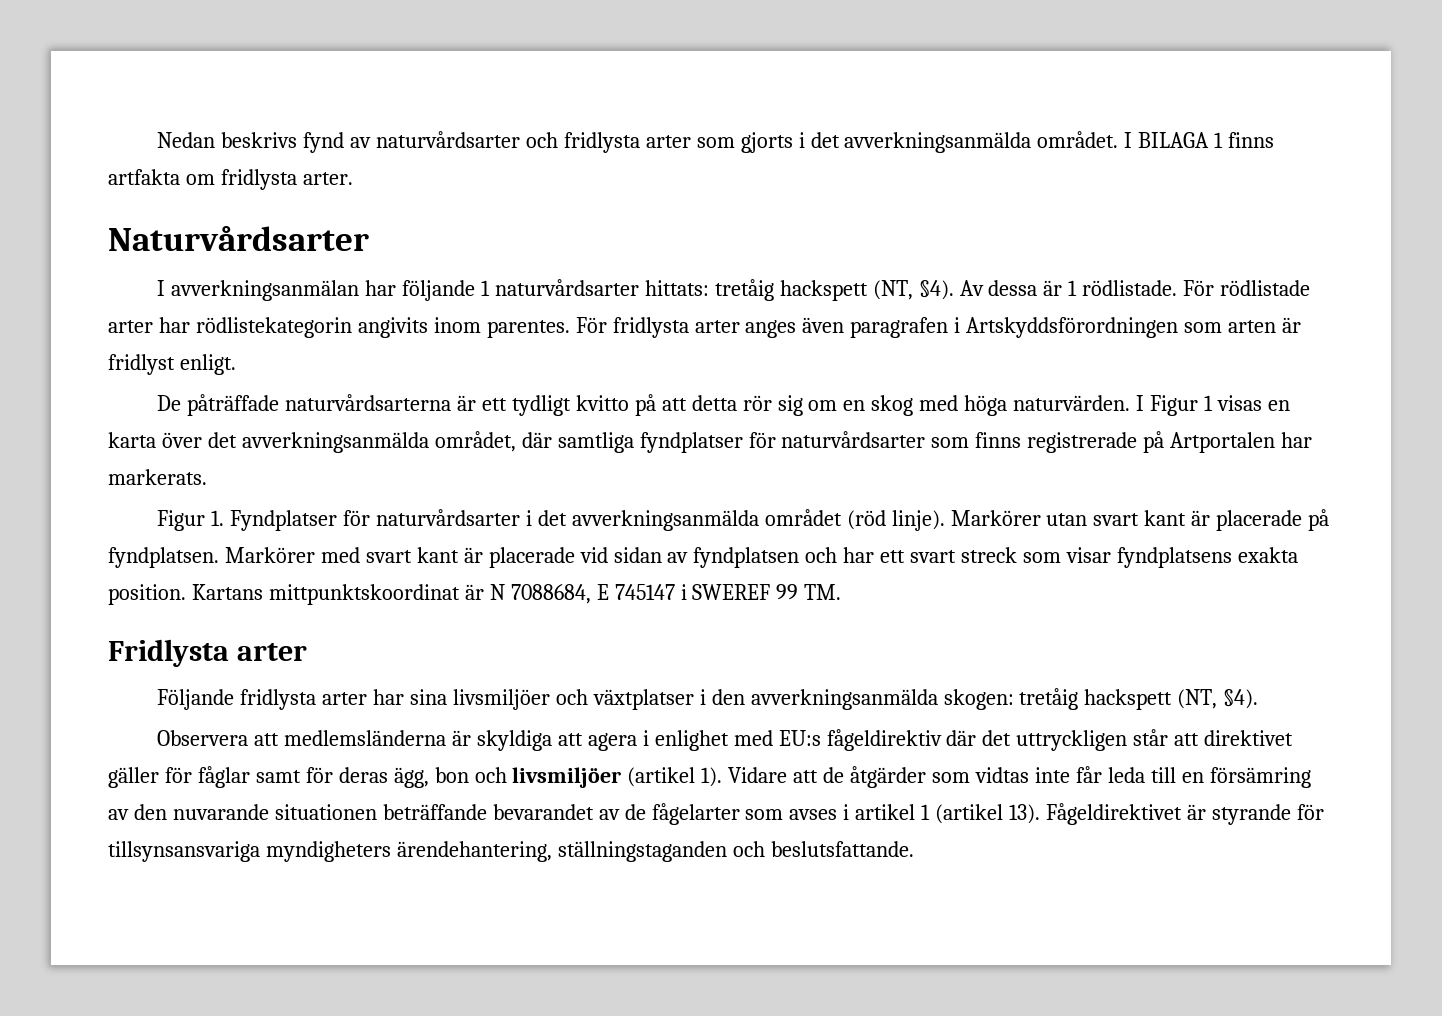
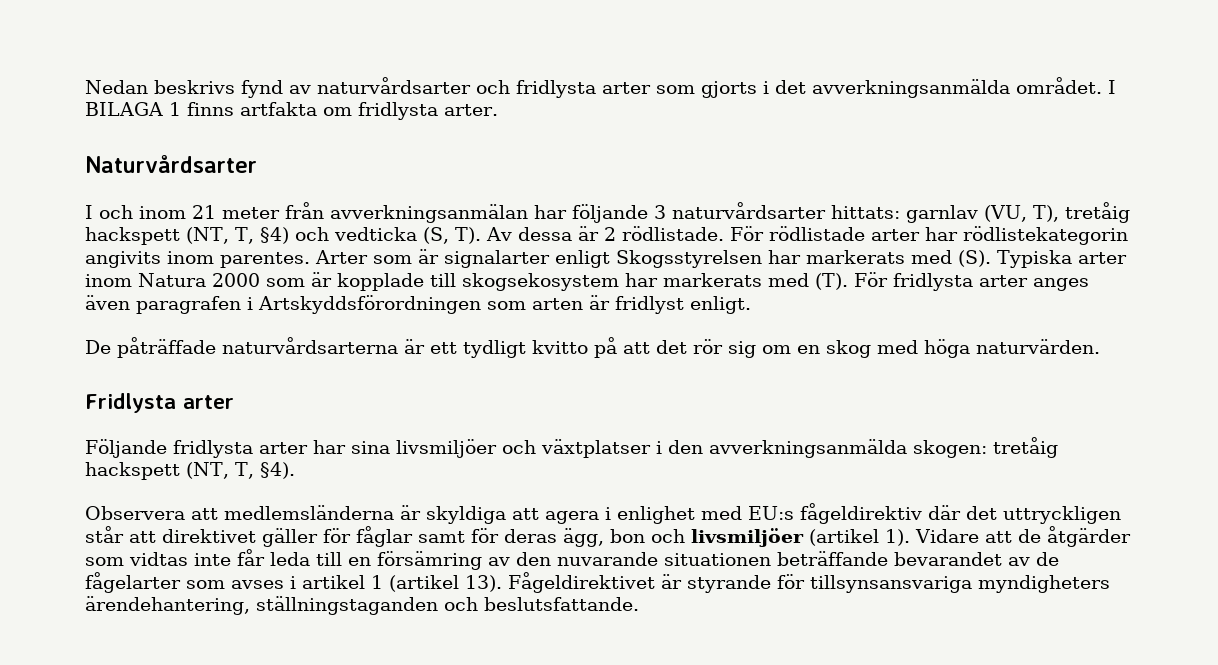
(166, 288) none -> [99,202,324,219] och inom 21 meter från
[480,280,490,296] 1 -> [654,205,666,219] 3
[714,279,954,301] tretåig hackspett (NT, §4). -> [906,202,1130,223] [85,227,481,245] garnlav (VU, T), tretåig hackspett (NT, T, §4) och vedticka (S, T).
[1068,280,1078,296] 1 -> [603,227,616,241] 2
(570, 329) none -> [315,249,1127,268] [85,272,848,291] Arter som är signalarter enligt Skogsstyrelsen har markerats med (S). Typiska arter inom Natura 2000 som är kopplade till skogsekosystem har markerats med (T).
[691,395,737,411] detta -> [656,340,687,354] det
[1136,395,1290,416] [108,431,1313,453] [108,469,207,485] [157,509,1330,531] [108,547,1298,568] [108,584,842,605] I Figur 1 visas en karta över det avverkningsanmälda området, där samtliga fyndplatser för naturvårdsarter som finns registrerade på Artportalen har markerats. // Figur 1. Fyndplatser för naturvårdsarter i det avverkningsanmälda området (röd linje). Markörer utan svart kant är placerade på fyndplatsen. Markörer med svart kant är placerade vid sidan av fyndplatsen och har ett svart streck som visar fyndplatsens exakta position. Kartans mittpunktskoordinat är N 7088684, E 745147 i SWEREF 99 TM. -> (1100, 346) none
(1218, 699) none -> [234,462,254,479] T,

